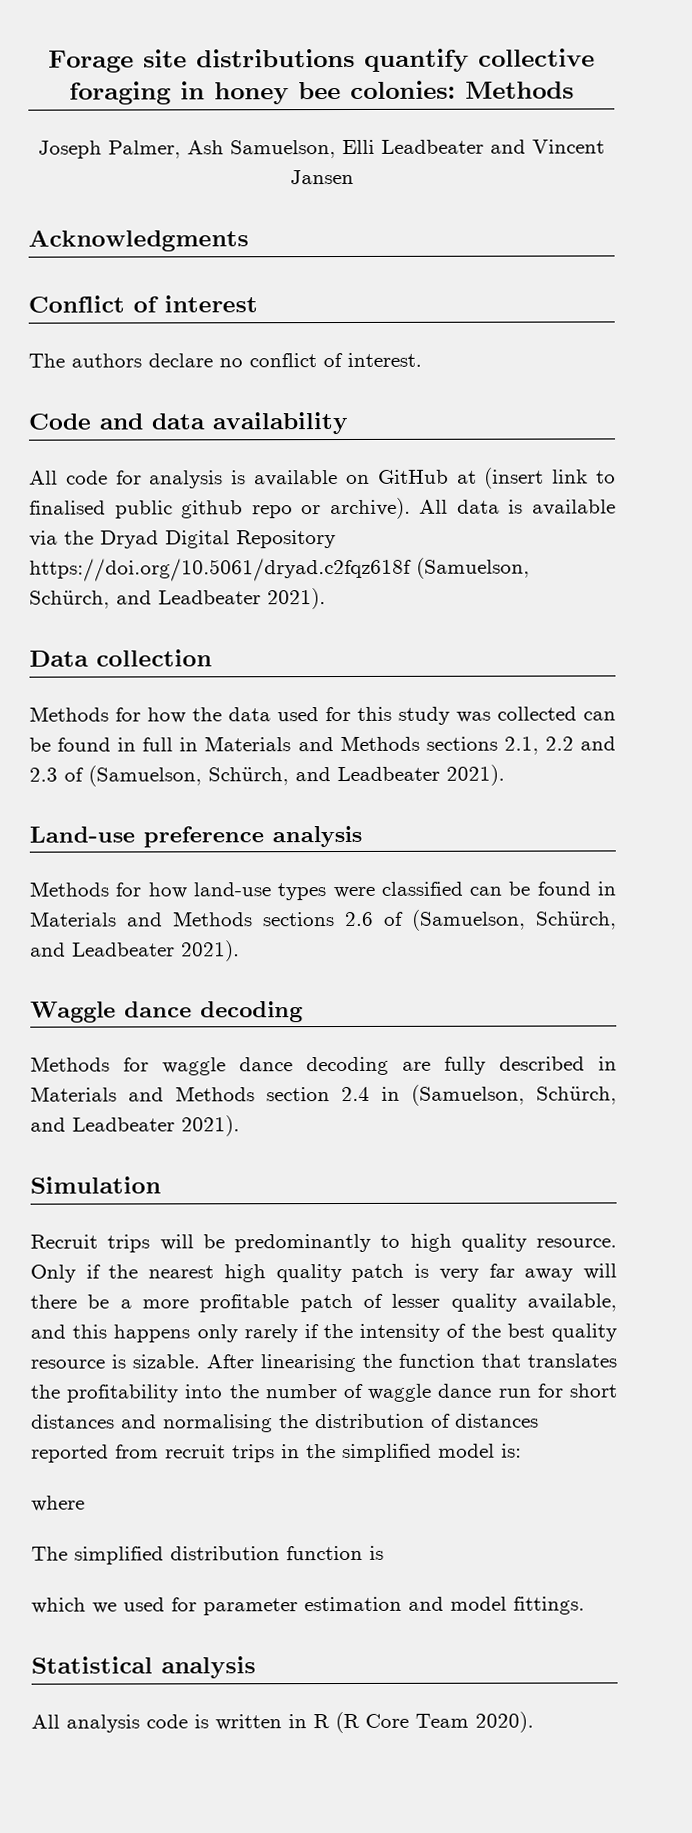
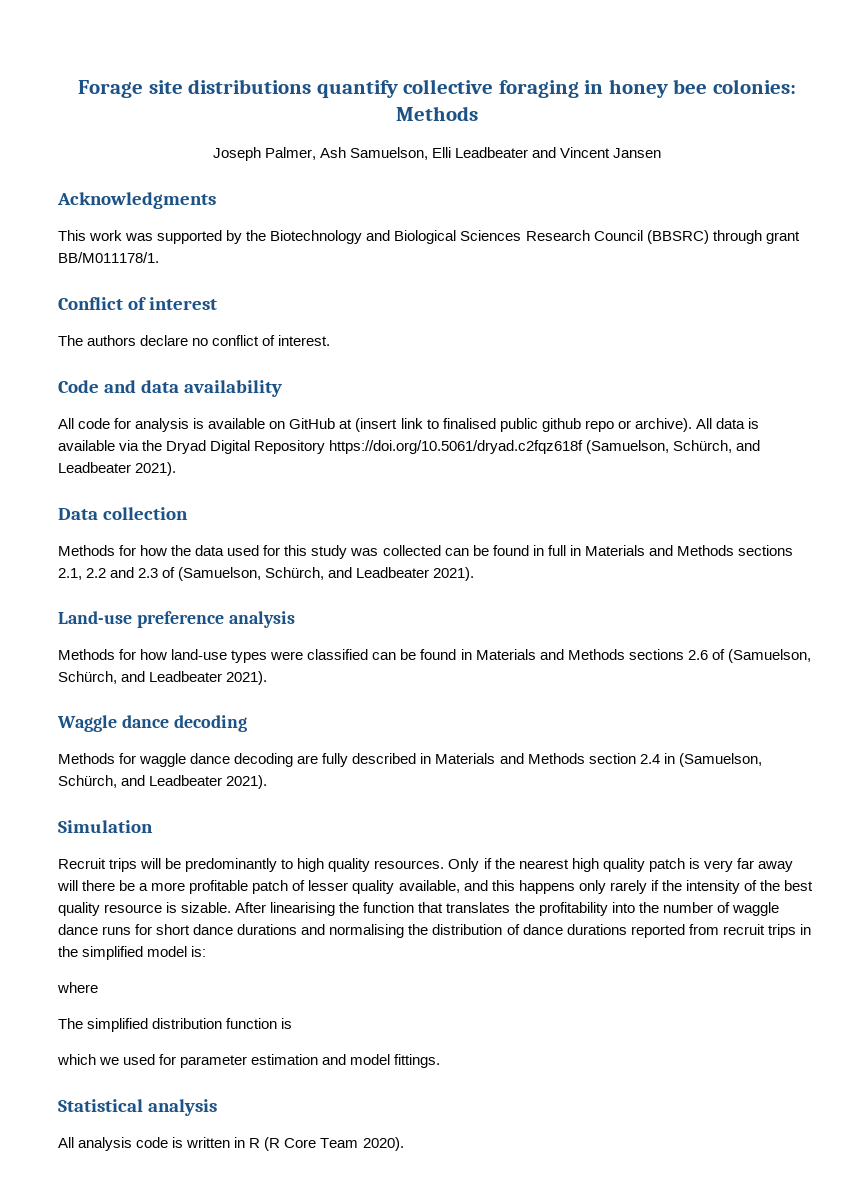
(249, 240) none -> [58,230,800,244] [58,252,159,263] // This work was supported by the Biotechnology and Biological Sciences Research Council (BBSRC) through grant BB/M011178/1.
[536,1238,617,1248] resource. -> [374,860,445,869] resources.
[497,1388,532,1398] run -> [102,926,132,935] runs
[31,1414,115,1429] distances -> [193,924,298,935] dance durations
[455,1413,539,1428] distances -> [522,924,627,935] dance durations

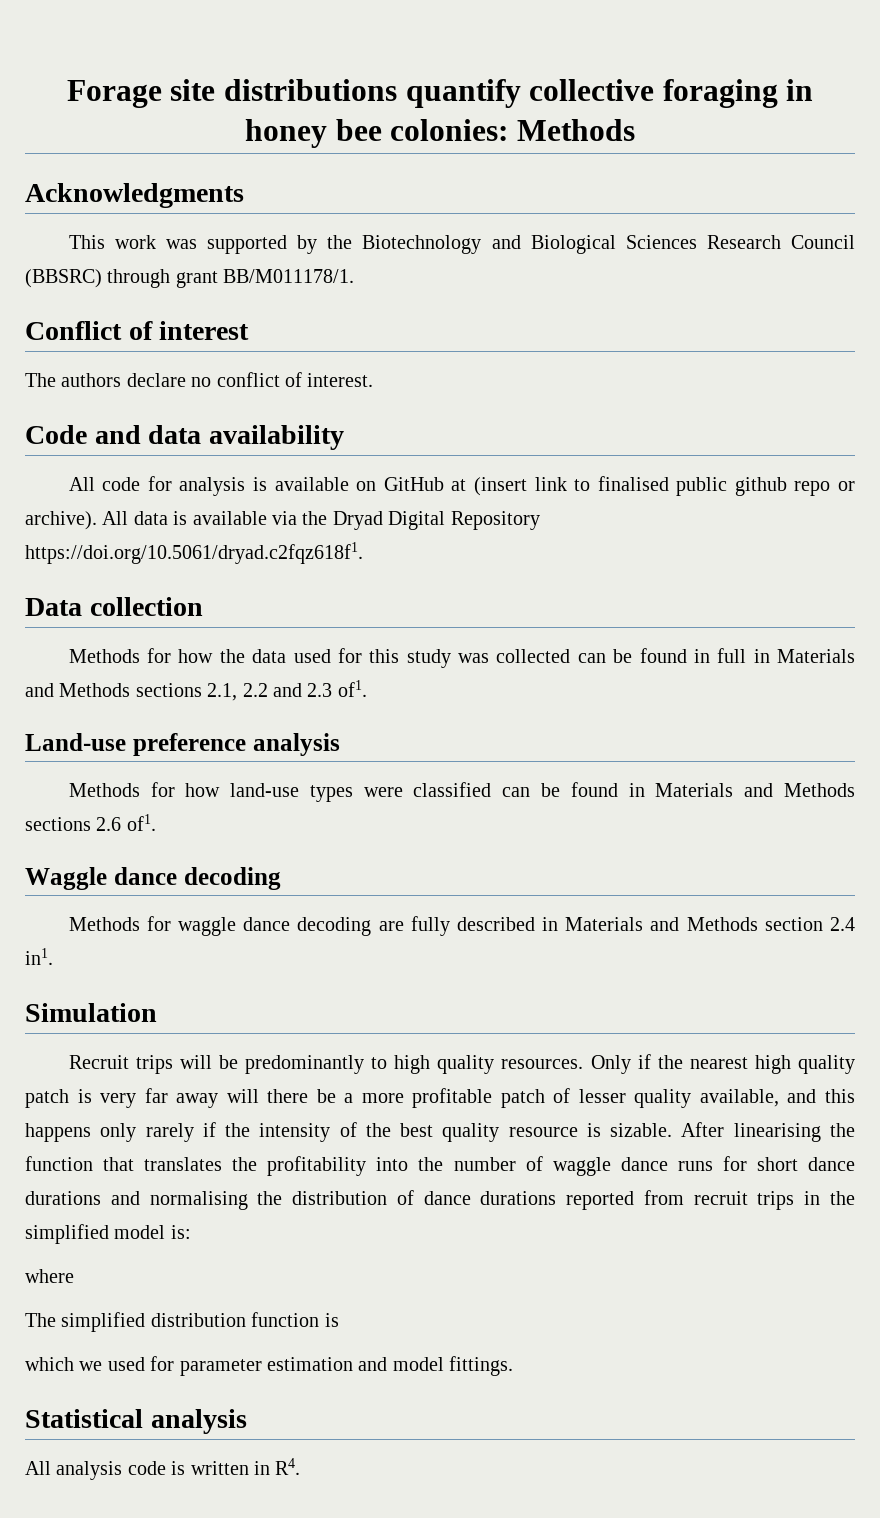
[212,147,662,161] // Joseph Palmer, Ash Samuelson, Elli Leadbeater and Vincent Jansen -> (635, 130) none
[329,440,761,454] [58,462,177,476] https://doi.org/10.5061/dryad.c2fqz618f (Samuelson, Schürch, and Leadbeater 2021). -> [25,542,363,564] https://doi.org/10.5061/dryad.c2fqz618f1.
[162,567,475,581] of (Samuelson, Schürch, and Leadbeater 2021). -> [337,680,367,697] of1.
[711,649,811,663] [58,671,268,685] of (Samuelson, Schürch, and Leadbeater 2021). -> [126,814,156,831] of1.
[663,753,762,767] [58,775,268,789] in (Samuelson, Schürch, and Leadbeater 2021). -> [25,948,53,965] in1.
[249,1137,404,1151] R (R Core Team 2020). -> [275,1458,301,1475] R4.

